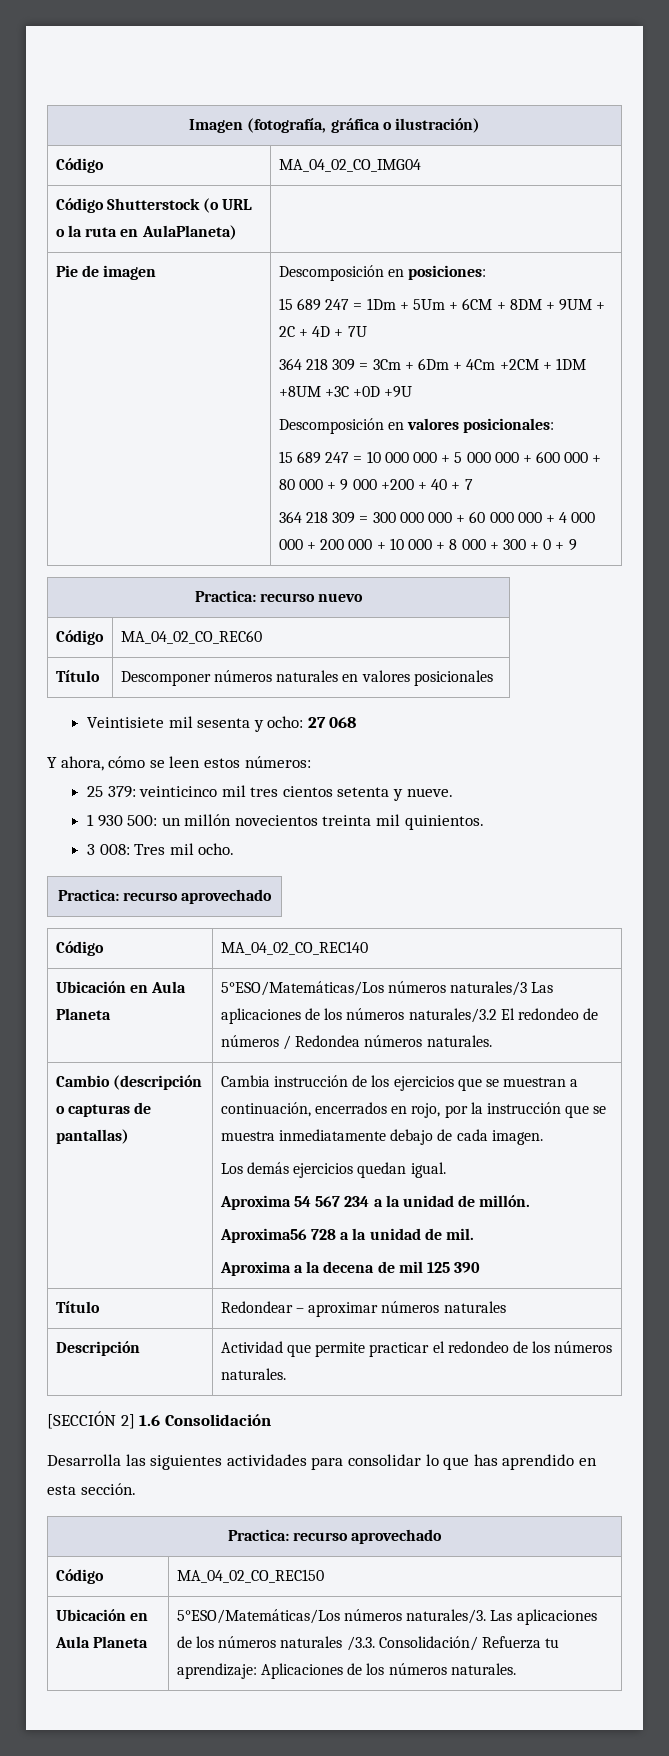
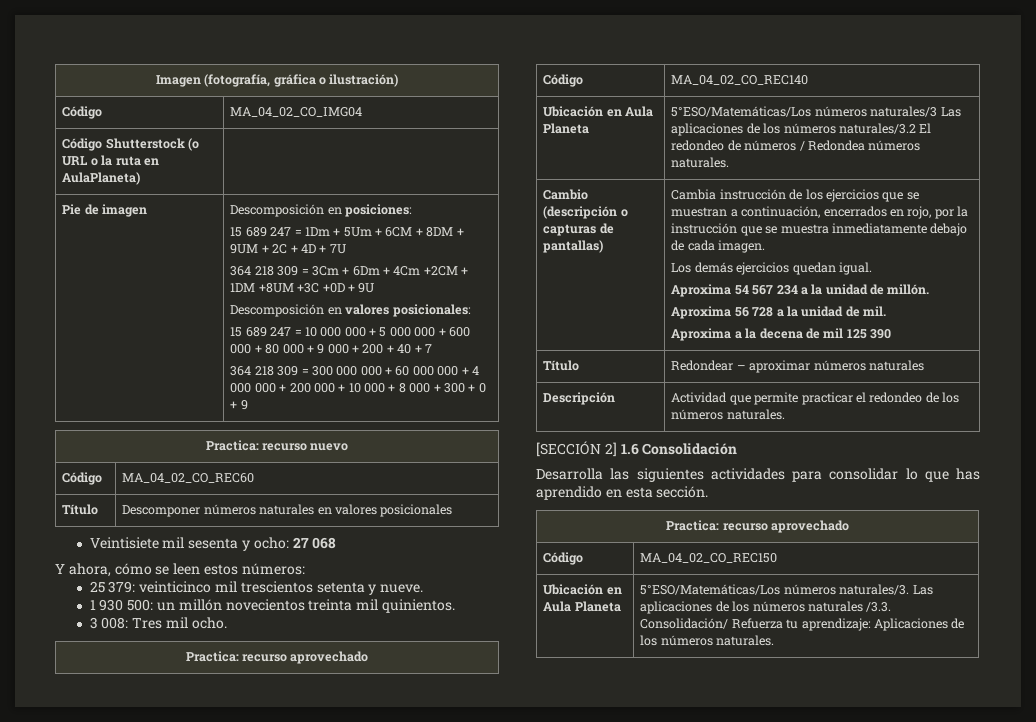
[384,386,413,398] +9U -> [347,283,375,293] + 9U
[380,479,414,490] +200 -> [352,344,384,354] + 200
[250,786,333,797] tres cientos -> [240,581,313,593] trescientos
[219,1228,307,1243] Aproxima56 -> [671,306,749,319] Aproxima 56

